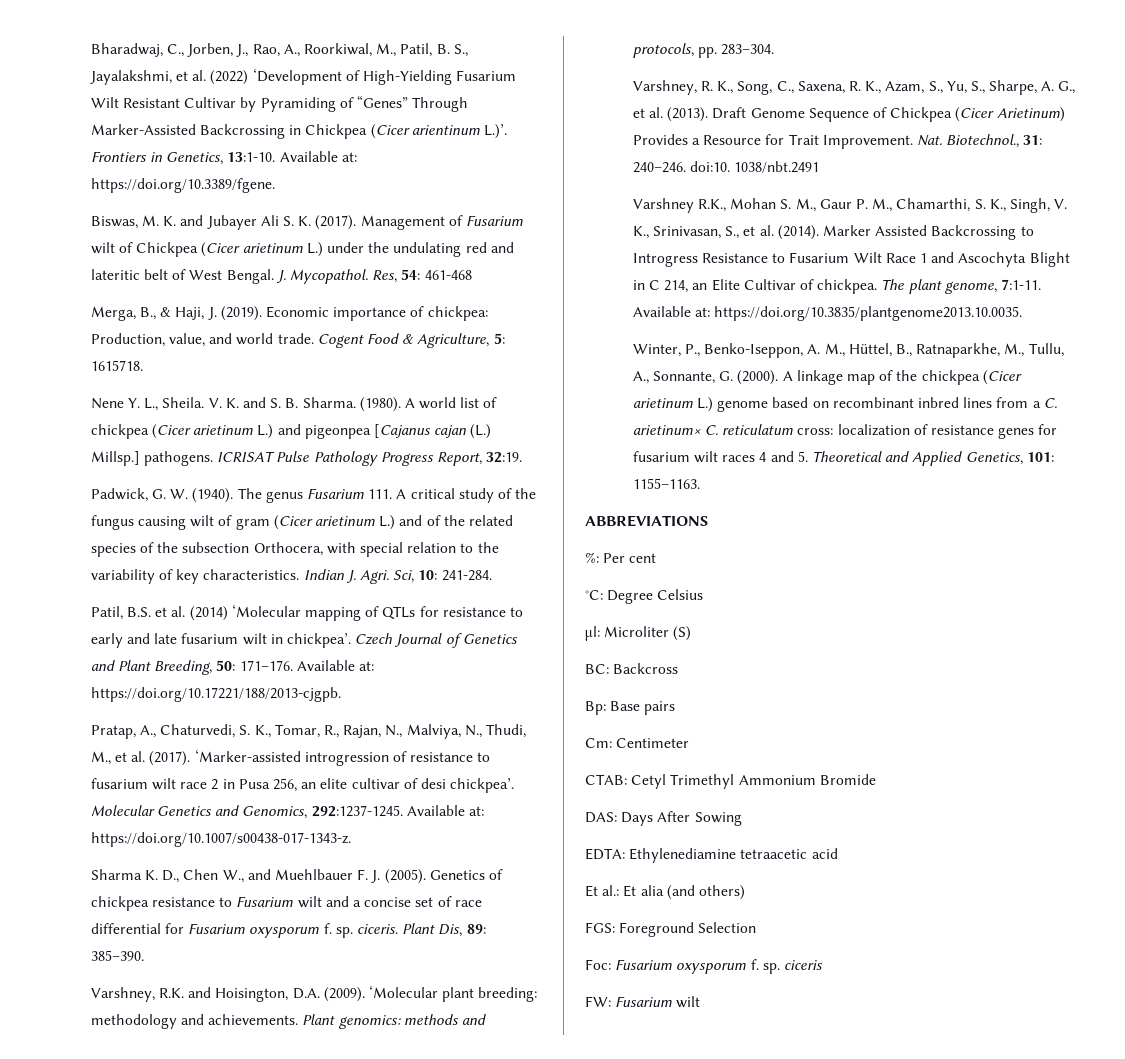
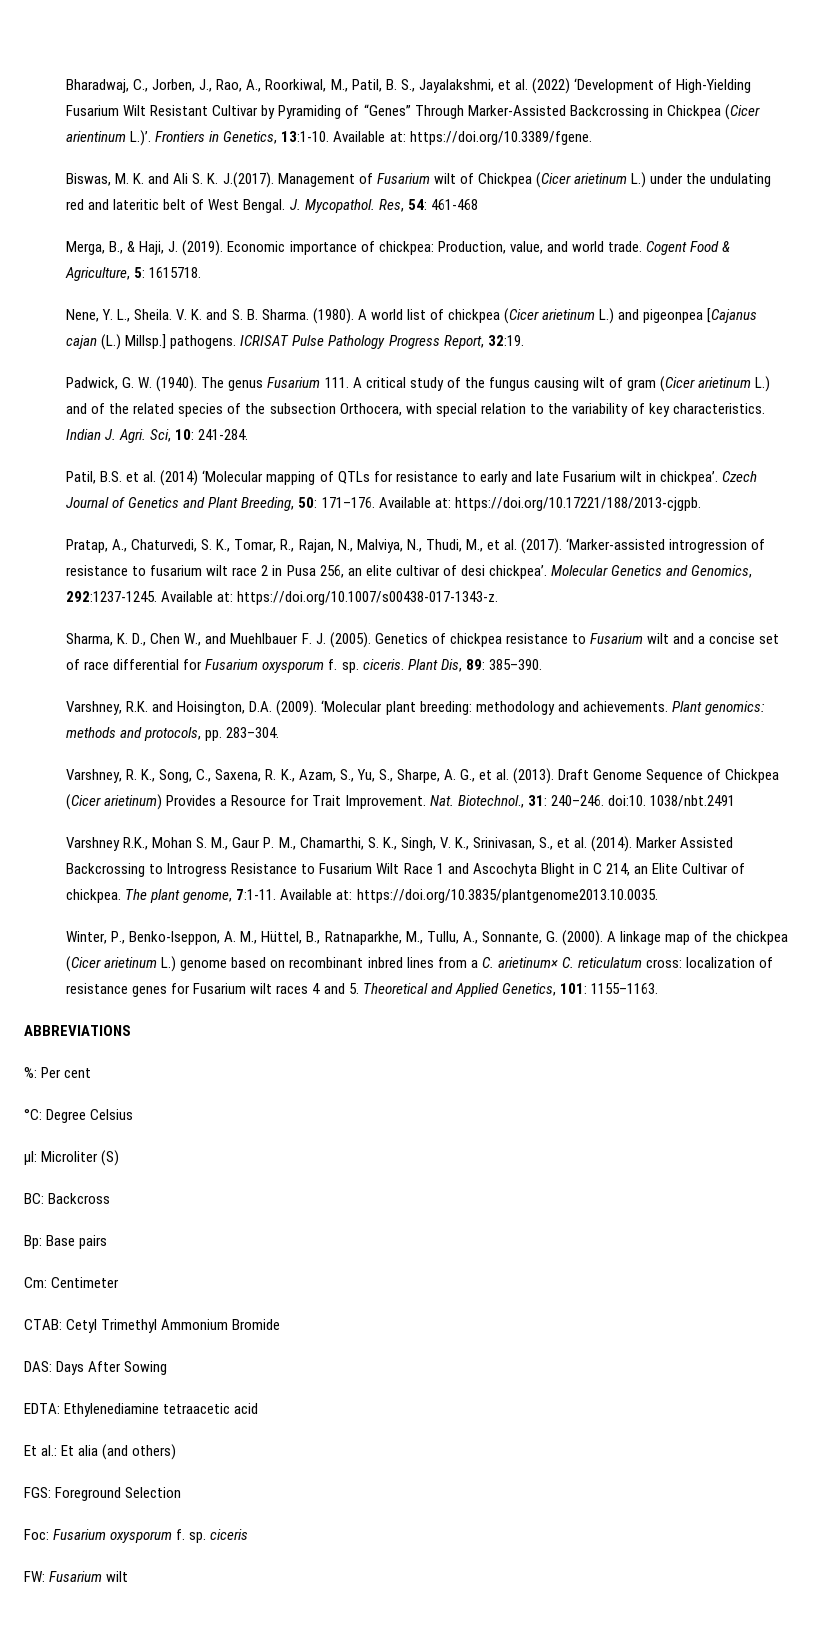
[206,215,257,230] Jubayer -> (170, 178) none
[315,215,357,230] (2017). -> [222,172,274,188] J.(2017).
[90,398,124,409] Nene -> [66,309,100,322] Nene,
[181,633,239,644] fusarium -> [562,471,616,482] Fusarium
[90,869,142,880] Sharma -> [66,633,114,646] Sharma,
[996,107,1065,122] Arietinum) -> [104,794,163,810] arietinum)
[632,451,690,462] fusarium -> [193,983,247,994] Fusarium

